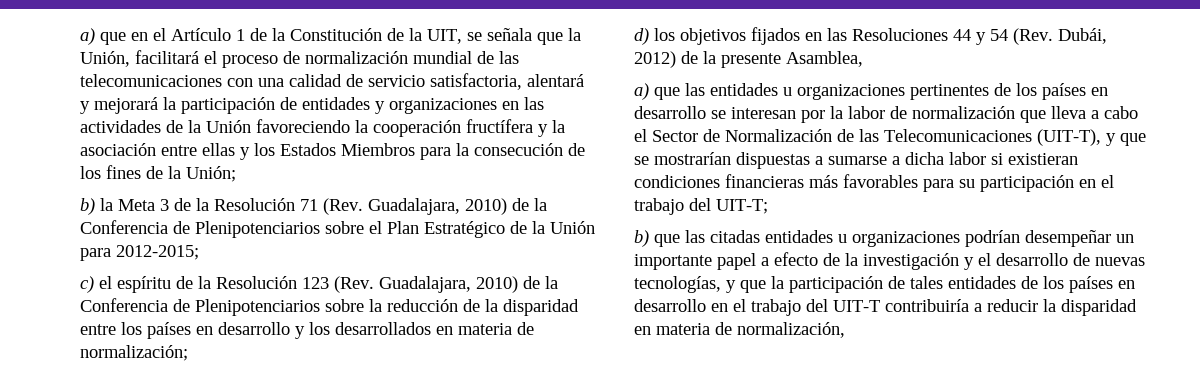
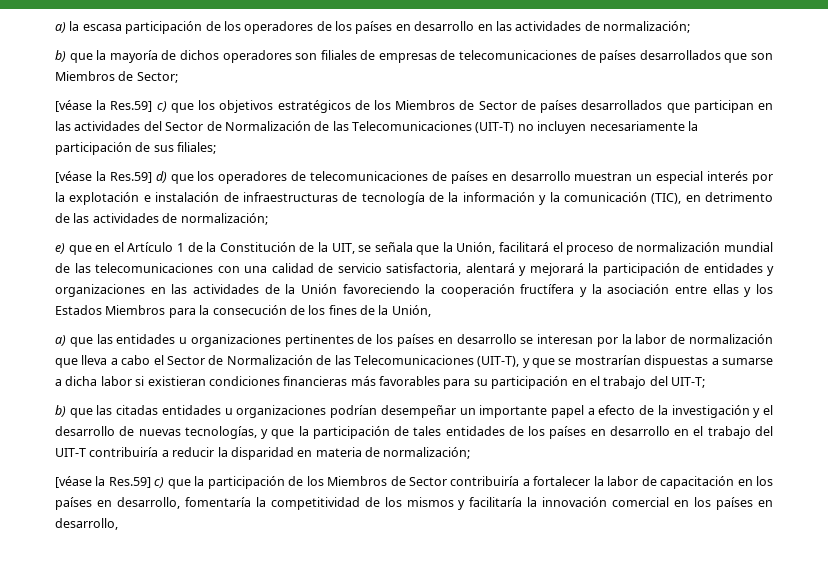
[80,28,95,45] a) -> [55,21,690,34] [55,50,774,63] [55,71,178,83] [55,100,773,113] [55,121,698,134] [55,142,217,155] [55,171,773,184] [55,192,773,205] [55,213,268,225] [55,243,65,254] a) la escasa participación de los operadores de los países en desarrollo en las actividades de normalización; // b) que la mayoría de dichos operadores son filiales de empresas de telecomunicaciones de países desarrollados que son Miembros de Sector; // [véase la Res.59] c) que los objetivos estratégicos de los Miembros de Sector de países desarrollados que participan en las actividades del Sector de Normalización de las Telecomunicaciones (UIT-T) no incluyen necesariamente la participación de sus filiales; // [véase la Res.59] d) que los operadores de telecomunicaciones de países en desarrollo muestran un especial interés por la explotación e instalación de infraestructuras de tecnología de la información y la comunicación (TIC), en detrimento de las actividades de normalización; // e)
[186,166,236,182] [80,198,547,215] [80,220,595,238] [80,245,199,261] [80,276,558,293] [80,298,579,316] [80,322,534,339] [80,345,188,361] [634,27,1107,45] [634,51,863,68] Unión; // b) la Meta 3 de la Resolución 71 (Rev. Guadalajara, 2010) de la Conferencia de Plenipotenciarios sobre el Plan Estratégico de la Unión para 2012-2015; // c) el espíritu de la Resolución 123 (Rev. Guadalajara, 2010) de la Conferencia de Plenipotenciarios sobre la reducción de la disparidad entre los países en desarrollo y los desarrollados en materia de normalización; // d) los objetivos fijados en las Resoluciones 44 y 54 (Rev. Dubái, 2012) de la presente Asamblea, -> [391,305,431,317] Unión,
[737,322,845,338] normalización, -> [383,447,471,459] [55,476,774,489] [55,497,774,510] [55,518,118,530] normalización; // [véase la Res.59] c) que la participación de los Miembros de Sector contribuiría a fortalecer la labor de capacitación en los países en desarrollo, fomentaría la competitividad de los mismos y facilitaría la innovación comercial en los países en desarrollo,

